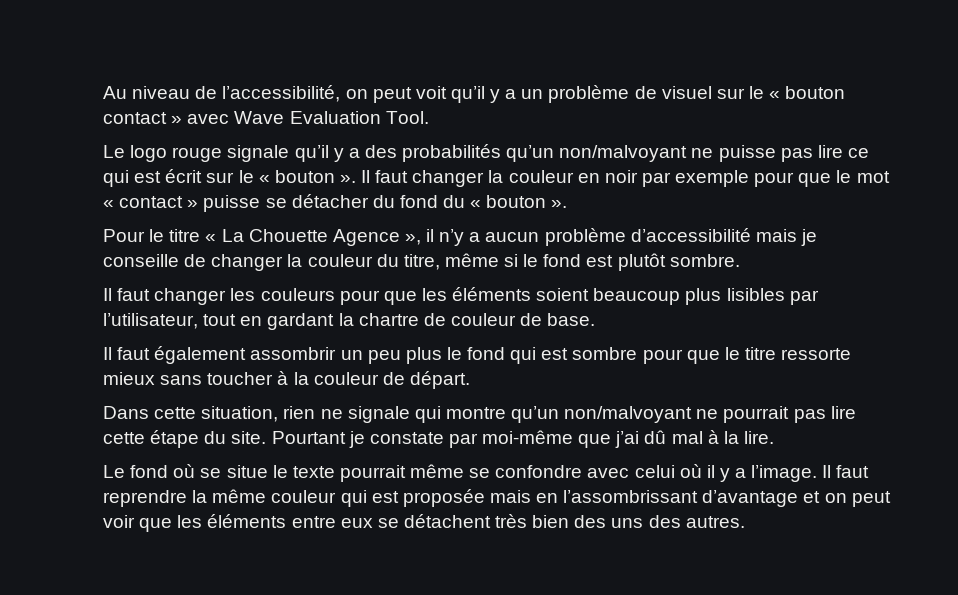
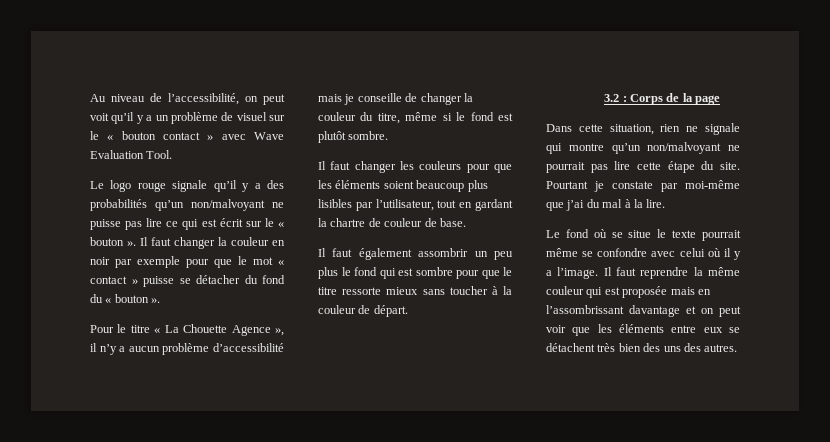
(470, 380) none -> [604,93,721,105] // 3.2 : Corps de la page
[644,430,667,444] dû -> [586,199,600,208] du
[702,490,799,507] d’avantage -> [629,305,680,317] davantage

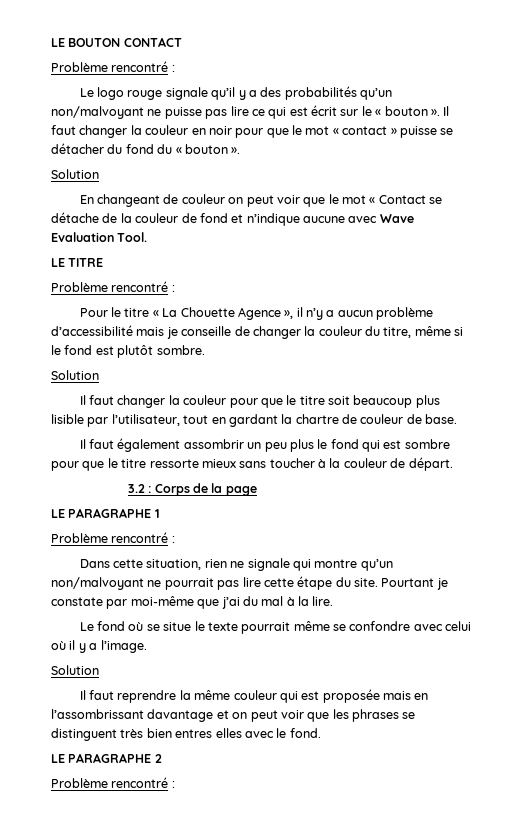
[90,93,285,105] [90,112,285,124] [90,131,284,140] [90,150,173,159] Au niveau de l’accessibilité, on peut voit qu’il y a un problème de visuel sur le « bouton contact » avec Wave Evaluation Tool. -> [51,37,182,47] [51,61,175,72] LE BOUTON CONTACT // Problème rencontré :
[115,256,180,268] par exemple -> (232, 130) none
(161, 300) none -> [51,169,99,179] [79,194,443,207] [51,212,414,226] [51,232,148,242] [51,258,104,267] [51,281,175,292] // Solution // En changeant de couleur on peut voir que le mot « Contact se détache de la couleur de fond et n’indique aucune avec Wave Evaluation Tool. // LE TITRE // Problème rencontré :
[318,161,512,173] [318,180,414,189] // Il faut changer les couleurs pour que les éléments soient -> [51,370,99,380] [79,395,351,408] // Solution // Il faut changer la couleur pour que le titre soit
[318,199,352,208] lisibles -> [51,414,84,424] lisible
(721, 100) none -> [51,508,160,518] [51,532,175,543] // LE PARAGRAPHE 1 // Problème rencontré :
(599, 273) none -> [51,665,99,675] // Solution //
[619,324,740,333] [546,343,738,352] éléments entre eux se détachent très bien des uns des autres. -> [352,709,416,722] [51,728,321,741] [51,753,162,763] [51,777,175,788] phrases se distinguent très bien entres elles avec le fond. // LE PARAGRAPHE 2 // Problème rencontré :

